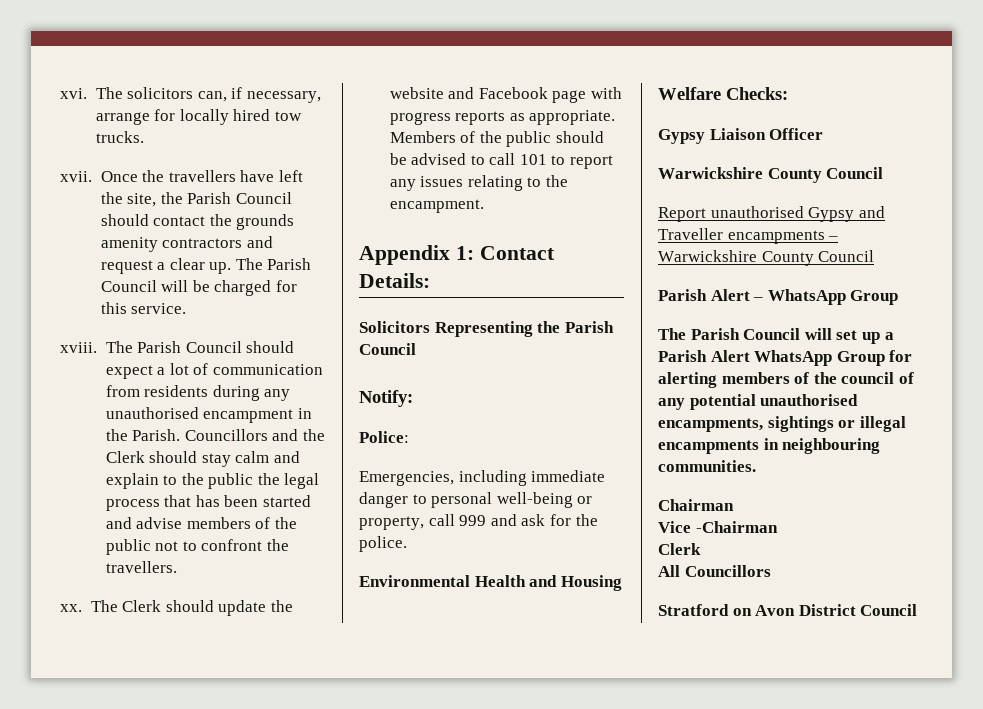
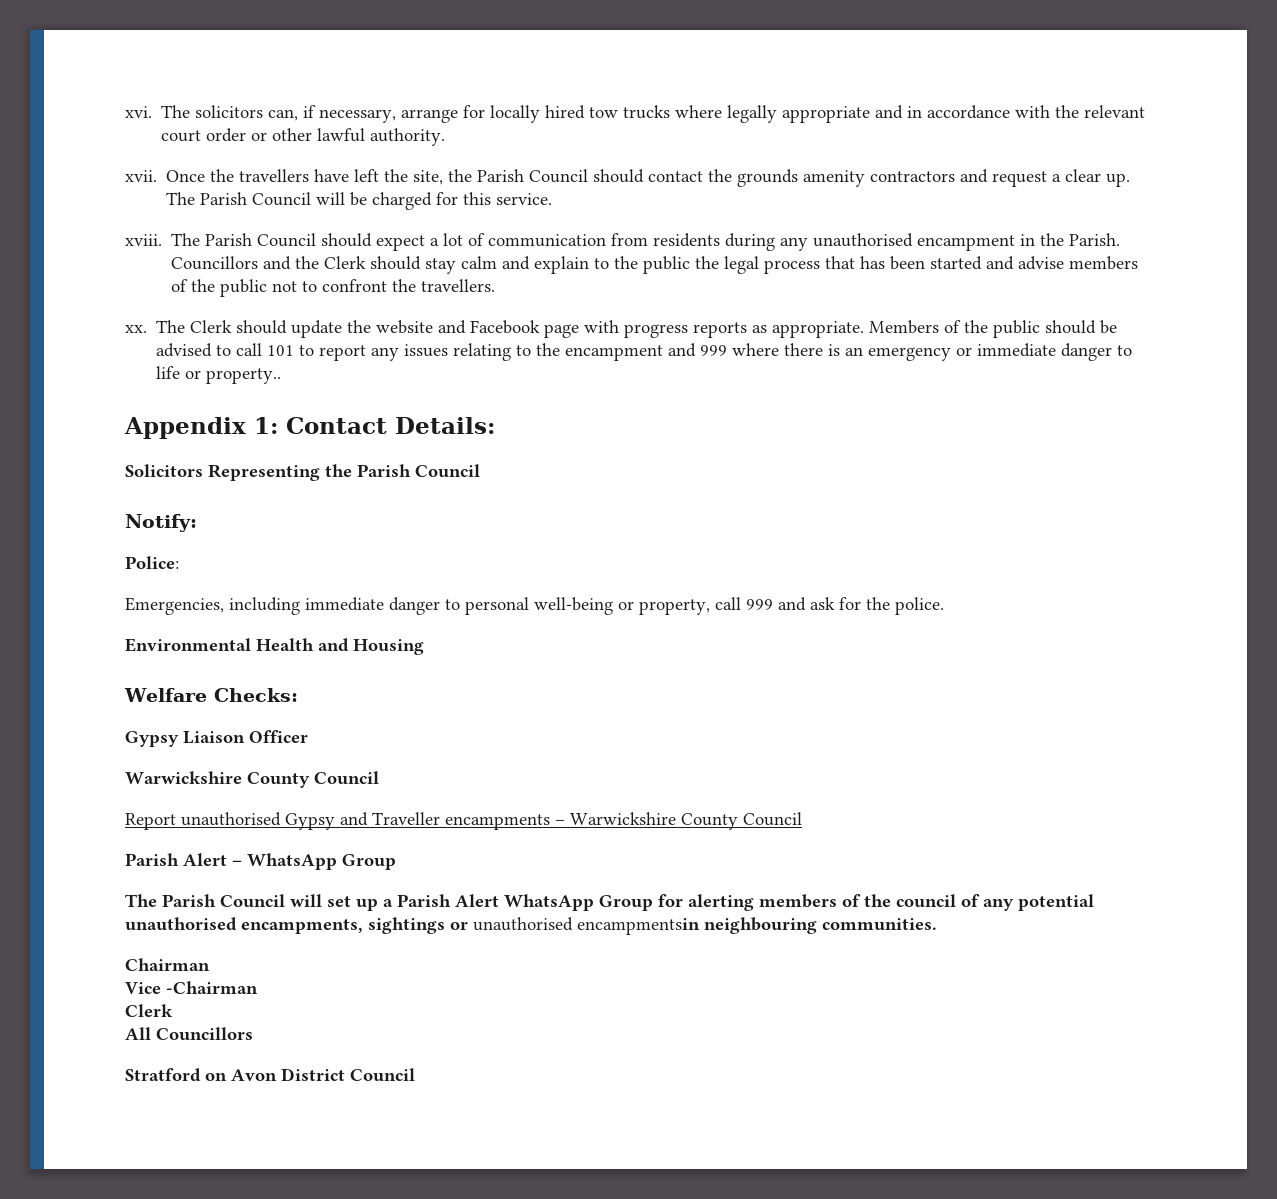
[95,131,144,143] trucks. -> [623,105,1146,123] [161,128,446,146] trucks where legally appropriate and in accordance with the relevant court order or other lawful authority.
[389,199,484,213] encampment. -> [565,343,1133,361] [156,366,282,384] encampment and 999 where there is an emergency or immediate danger to life or property..
[859,416,906,432] [658,438,779,454] illegal encampments in -> [473,917,700,935] unauthorised encampmentsin

